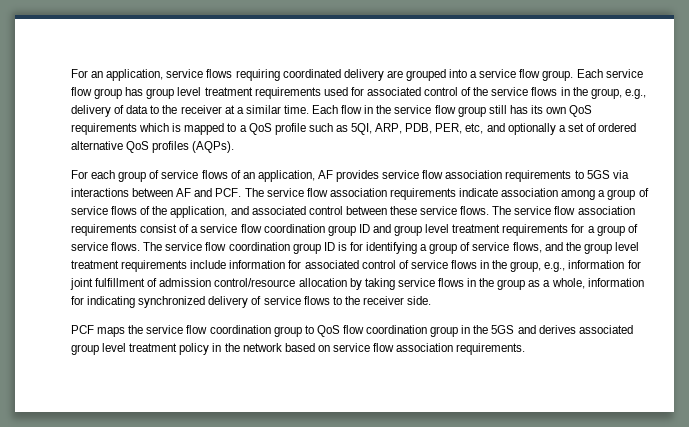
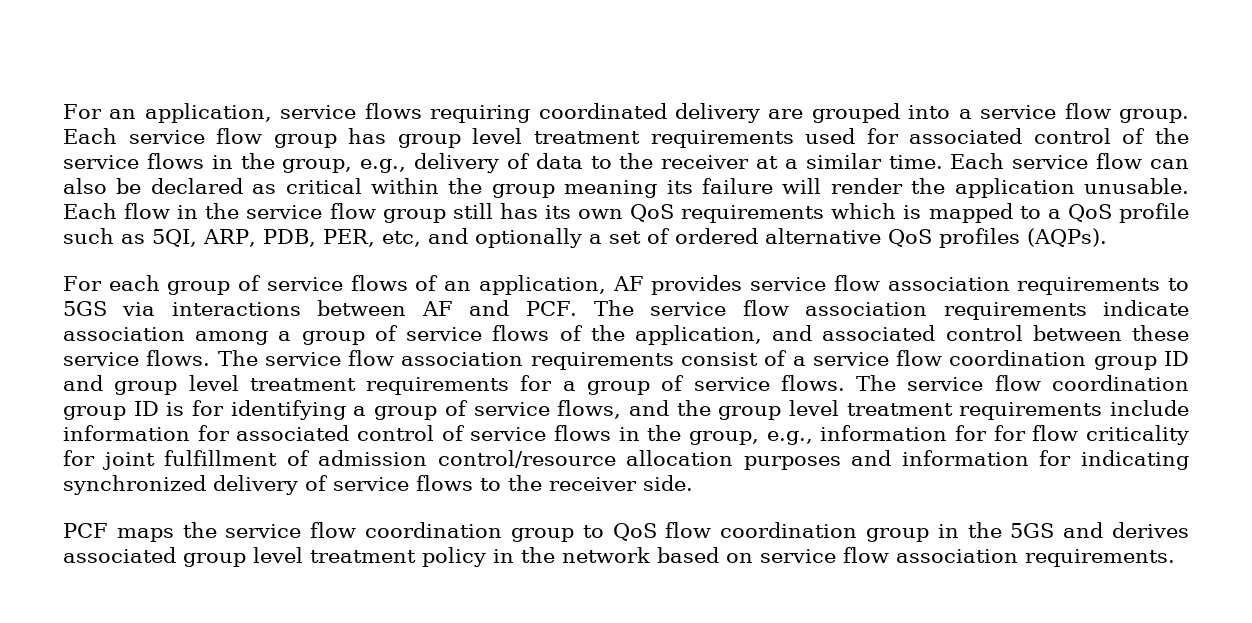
(339, 109) none -> [1012,153,1190,169] [63,178,1189,198] [63,203,117,219] service flow can also be declared as critical within the group meaning its failure will render the application unusable. Each
(641, 264) none -> [993,425,1189,445] [63,450,95,466] for flow criticality for
[349,278,585,290] by taking service flows in the group as a whole, -> [743,450,892,470] purposes and

